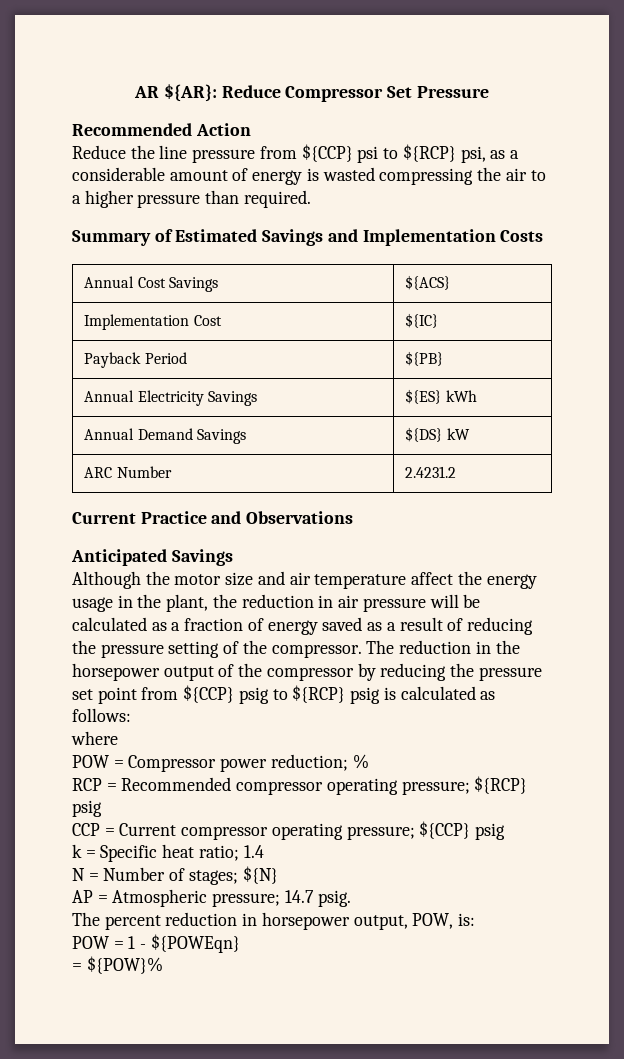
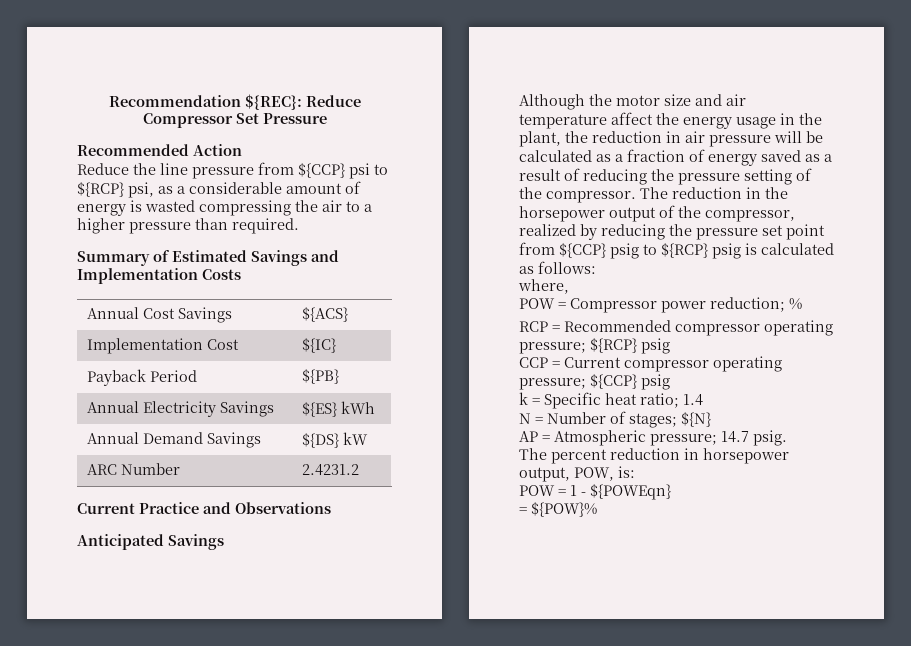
[134,84,217,102] AR ${AR}: -> [108,94,302,110] Recommendation ${REC}:
[266,667,354,681] compressor -> [705,210,795,222] [519,224,576,236] compressor, realized
[71,731,118,745] where -> [518,279,569,294] where,

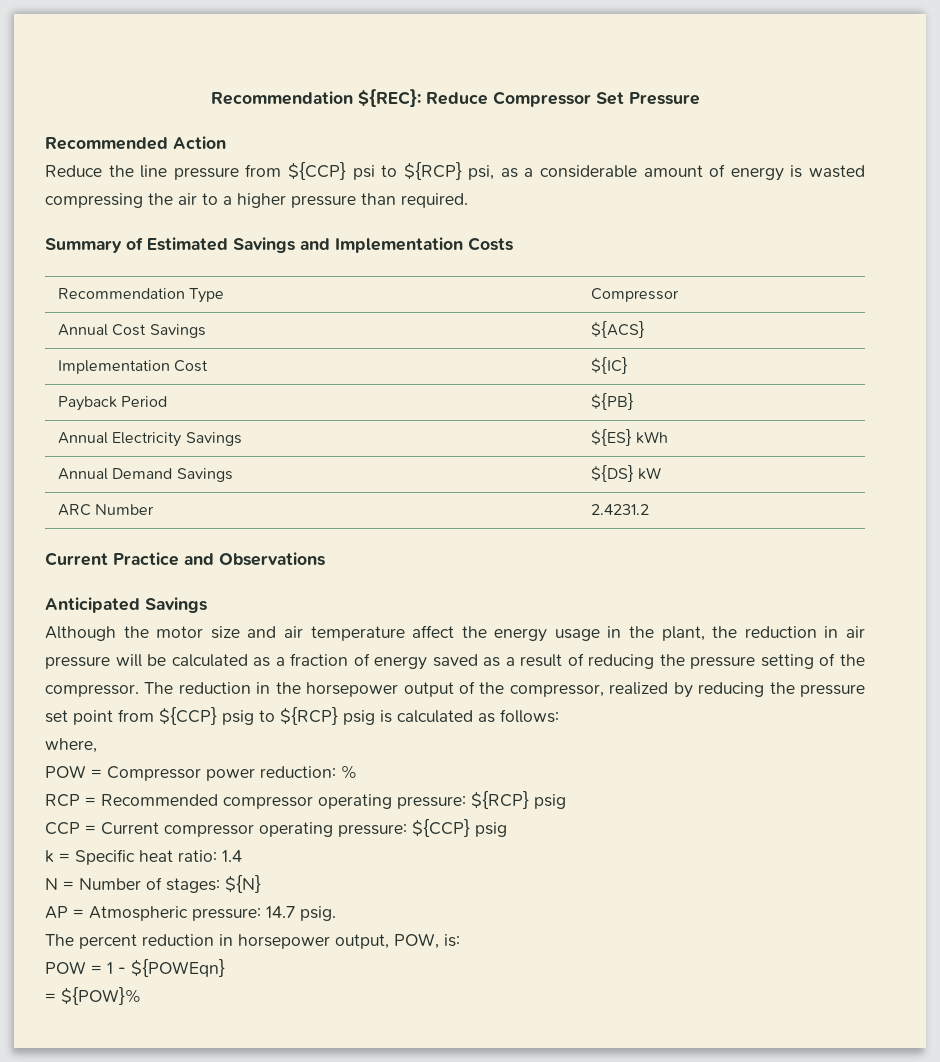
(241, 274) none -> [57,288,225,303] [590,288,679,302] // Recommendation Type | Compressor
[710,297,785,312] reduction; -> [260,766,336,778] reduction:
[519,342,586,354] pressure; -> [397,796,466,809] pressure:
[519,378,586,390] pressure; -> [338,824,407,837] pressure:
[640,393,679,408] ratio; -> [178,850,217,862] ratio:
[629,413,677,428] stages; -> [166,878,220,893] stages:
[650,434,717,446] pressure; -> [192,908,261,921] pressure:

